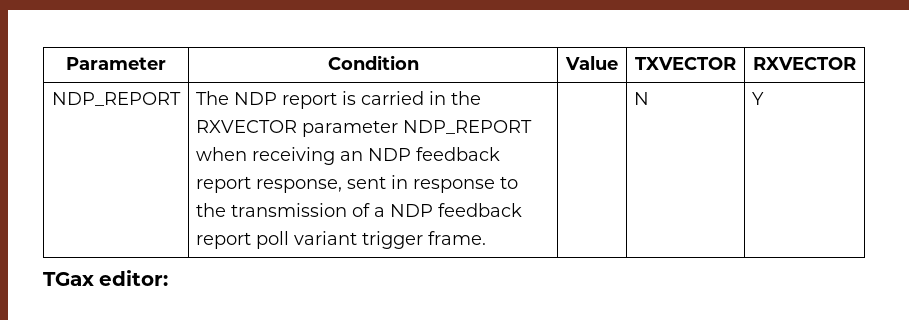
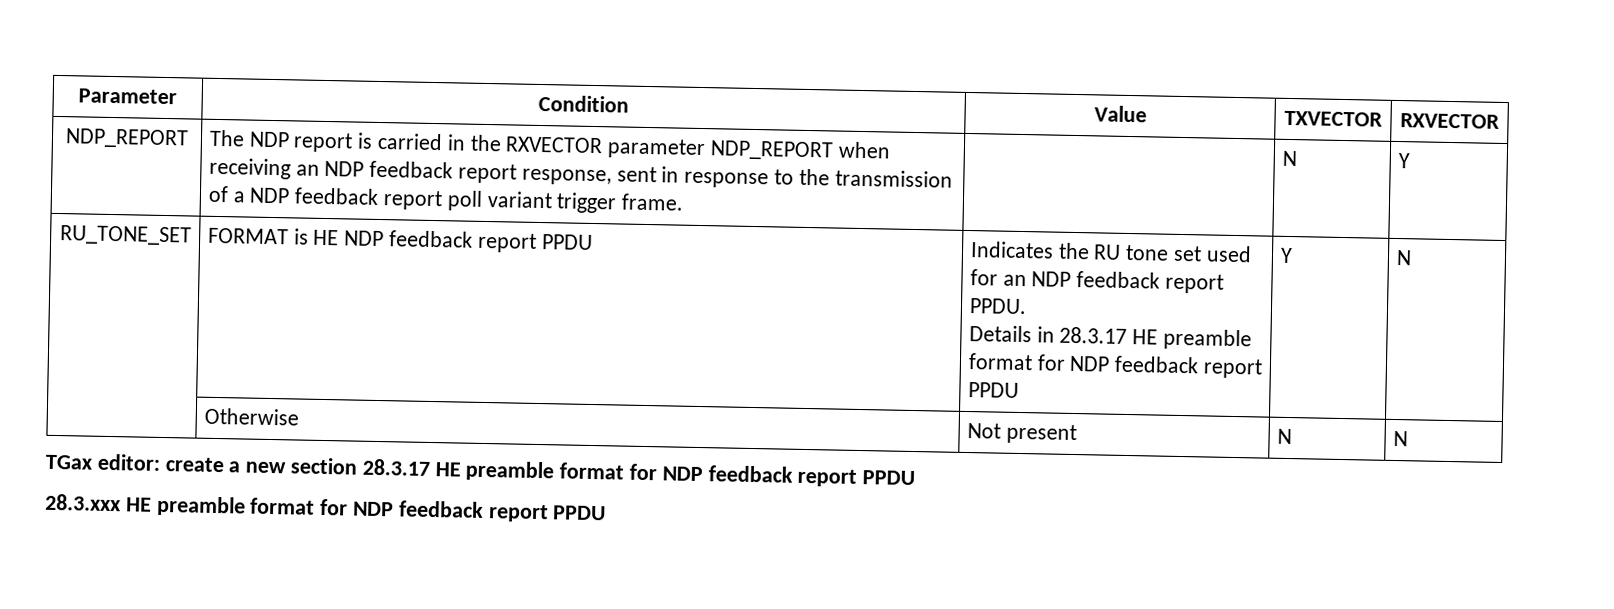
[43,270,169,286] // TGax editor: -> [59,225,192,246] [207,227,593,253] [969,241,1252,263] [969,269,1225,294] [968,298,1027,315] [968,325,1253,351] [967,353,1264,379] [967,382,1019,398] [1279,247,1293,264] [1395,249,1412,266] [203,407,299,426] [966,423,1077,445] [1276,428,1292,445] [1392,430,1408,447] [45,453,916,487] [45,493,607,523] // RU_TONE_SET | FORMAT is HE NDP feedback report PPDU | Indicates the RU tone set used for an NDP feedback report PPDU. // Details in 28.3.17 HE preamble format for NDP feedback report PPDU | Y | N // | Otherwise | Not present | N | N // TGax editor: create a new section 28.3.17 HE preamble format for NDP feedback report PPDU // 28.3.xxx HE preamble format for NDP feedback report PPDU

